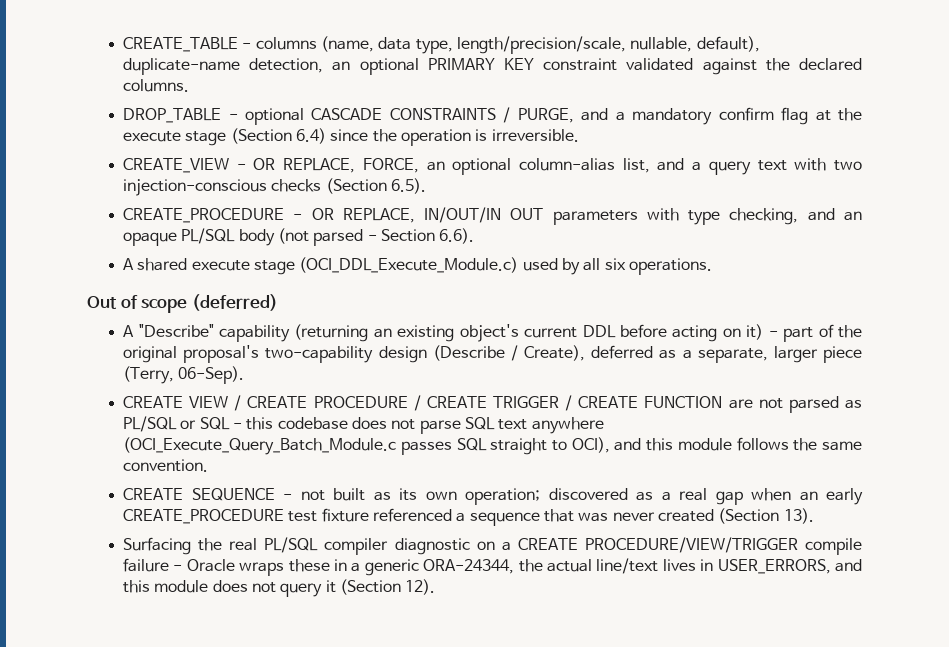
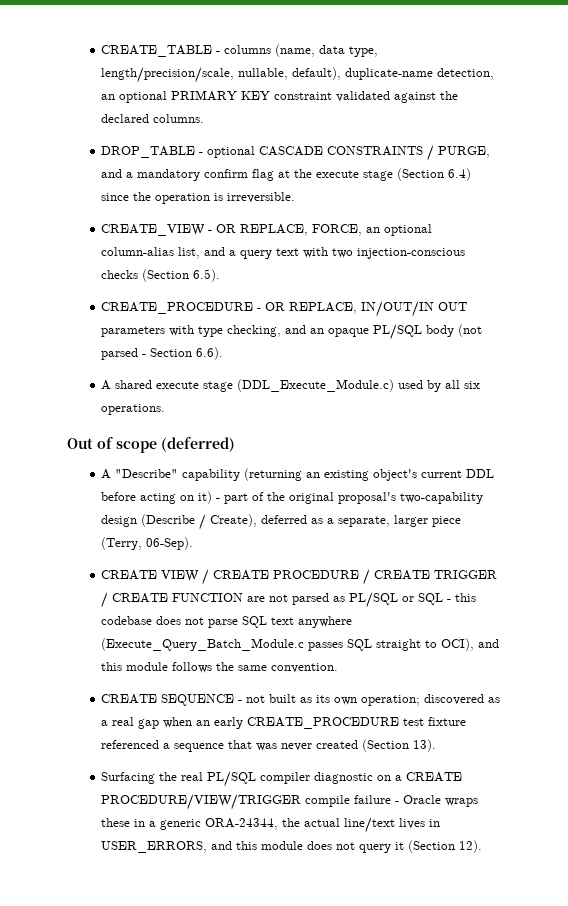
[299,257,519,273] (OCI_DDL_Execute_Module.c) -> [237,379,395,392] (DDL_Execute_Module.c)
[123,437,397,455] (OCI_Execute_Query_Batch_Module.c -> [101,638,305,651] (Execute_Query_Batch_Module.c

